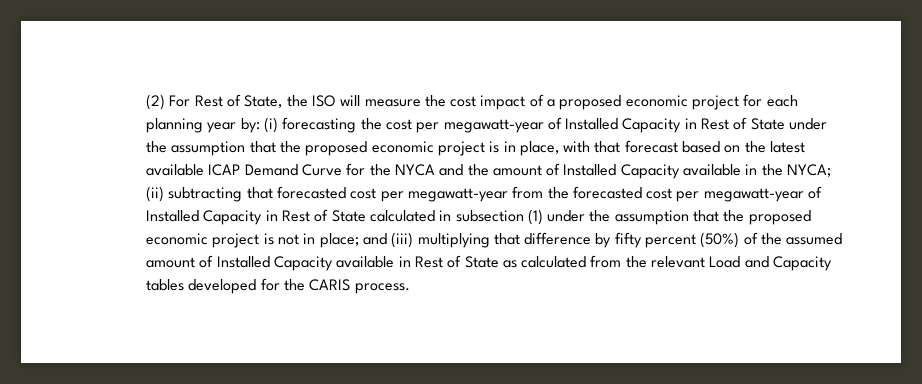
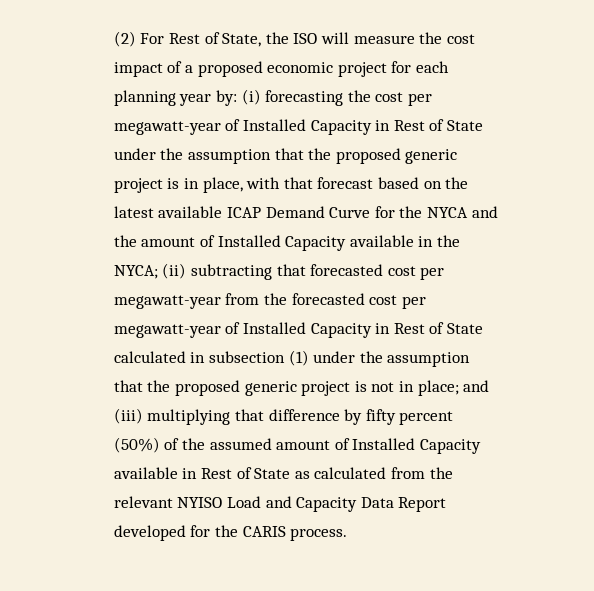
[371,141,434,153] economic -> [405,149,458,164] generic
[145,233,208,245] economic -> [244,381,297,396] generic
(706, 262) none -> [177,497,223,508] NYISO
[145,279,184,291] tables -> [360,497,447,512] Data Report

